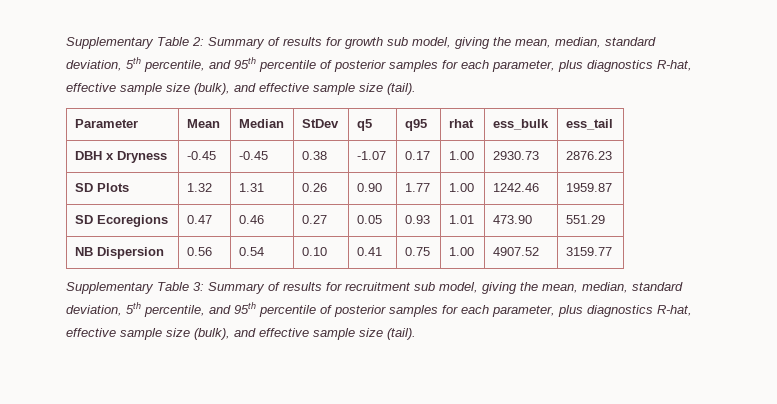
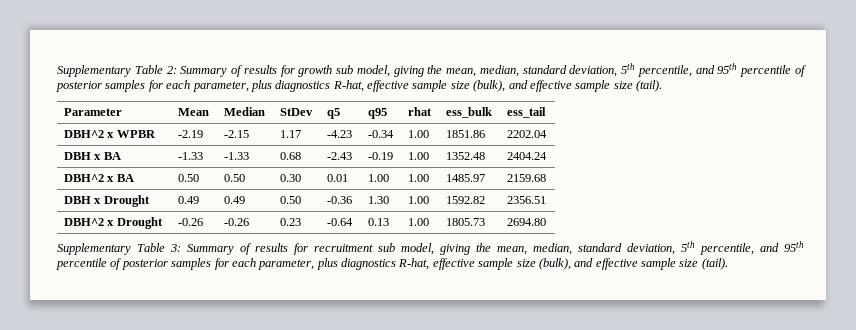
[74,151,167,163] [186,151,216,160] [238,151,268,160] [301,151,327,160] [356,151,386,160] [404,151,430,160] [448,151,474,160] [492,151,539,160] [565,151,612,160] [74,183,129,192] [186,183,212,192] [238,183,264,192] [301,183,327,192] [356,183,382,192] [404,183,430,192] [448,183,474,192] [492,183,539,192] [565,183,612,192] [74,215,168,227] [186,215,212,224] [238,215,264,224] [301,215,327,224] [356,215,382,224] [404,215,430,224] [448,215,474,224] [492,215,532,224] [565,215,605,224] [74,247,164,259] [186,247,212,256] [238,247,264,256] [301,247,327,256] [356,247,382,256] [404,247,430,256] [448,247,474,256] [492,247,539,256] [565,247,612,256] DBH x Dryness | -0.45 | -0.45 | 0.38 | -1.07 | 0.17 | 1.00 | 2930.73 | 2876.23 // SD Plots | 1.32 | 1.31 | 0.26 | 0.90 | 1.77 | 1.00 | 1242.46 | 1959.87 // SD Ecoregions | 0.47 | 0.46 | 0.27 | 0.05 | 0.93 | 1.01 | 473.90 | 551.29 // NB Dispersion | 0.56 | 0.54 | 0.10 | 0.41 | 0.75 | 1.00 | 4907.52 | 3159.77 -> [64,130,156,138] [178,130,204,138] [224,130,250,138] [280,130,302,138] [327,130,353,138] [368,130,395,138] [408,130,430,138] [446,130,486,138] [507,130,548,138] [64,152,121,160] [178,152,204,160] [224,152,250,160] [280,152,302,160] [327,152,353,160] [368,152,394,160] [408,152,430,160] [446,152,486,160] [507,152,548,160] [64,174,134,182] [178,174,200,182] [224,174,246,182] [280,174,302,182] [327,174,349,182] [368,174,390,182] [408,174,430,182] [446,174,486,182] [507,174,547,182] [64,195,150,207] [178,196,200,204] [224,196,246,204] [280,196,302,204] [327,196,353,204] [368,196,390,204] [408,196,430,204] [446,196,486,204] [507,196,547,204] [64,217,163,229] [178,218,204,226] [224,218,250,226] [280,218,302,226] [327,218,354,226] [368,218,390,226] [408,218,430,226] [446,218,486,226] [507,218,547,226] DBH^2 x WPBR | -2.19 | -2.15 | 1.17 | -4.23 | -0.34 | 1.00 | 1851.86 | 2202.04 // DBH x BA | -1.33 | -1.33 | 0.68 | -2.43 | -0.19 | 1.00 | 1352.48 | 2404.24 // DBH^2 x BA | 0.50 | 0.50 | 0.30 | 0.01 | 1.00 | 1.00 | 1485.97 | 2159.68 // DBH x Drought | 0.49 | 0.49 | 0.50 | -0.36 | 1.30 | 1.00 | 1592.82 | 2356.51 // DBH^2 x Drought | -0.26 | -0.26 | 0.23 | -0.64 | 0.13 | 1.00 | 1805.73 | 2694.80

